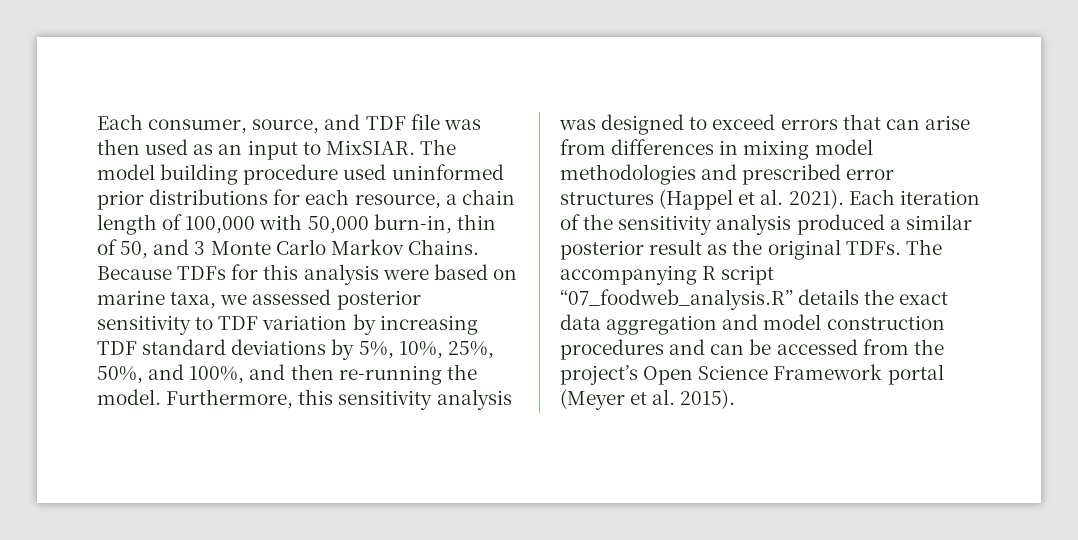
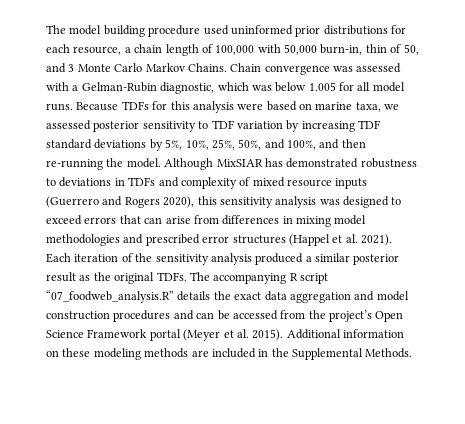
[97,114,481,134] [97,139,415,160] Each consumer, source, and TDF file was then used as an input to MixSIAR. -> (46, 29) none
(479, 247) none -> [230,63,402,75] [46,82,405,94] [46,103,73,111] Chain convergence was assessed with a Gelman-Rubin diagnostic, which was below 1.005 for all model runs.
[166,389,294,409] Furthermore, -> [164,158,417,170] [46,177,368,189] [46,196,195,208] Although MixSIAR has demonstrated robustness to deviations in TDFs and complexity of mixed resource inputs (Guerrero and Rogers 2020),
(736, 399) none -> [286,329,404,339] [46,348,413,360] Additional information on these modeling methods are included in the Supplemental Methods.

